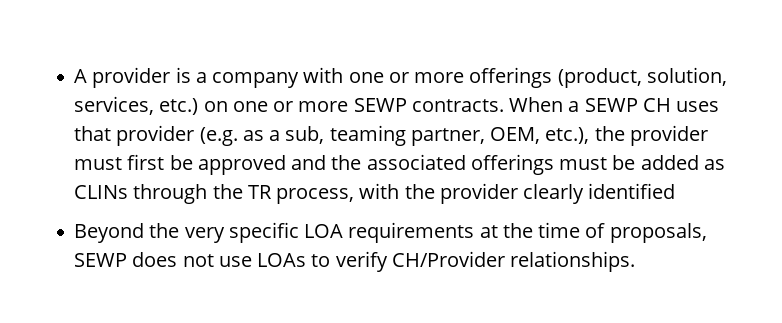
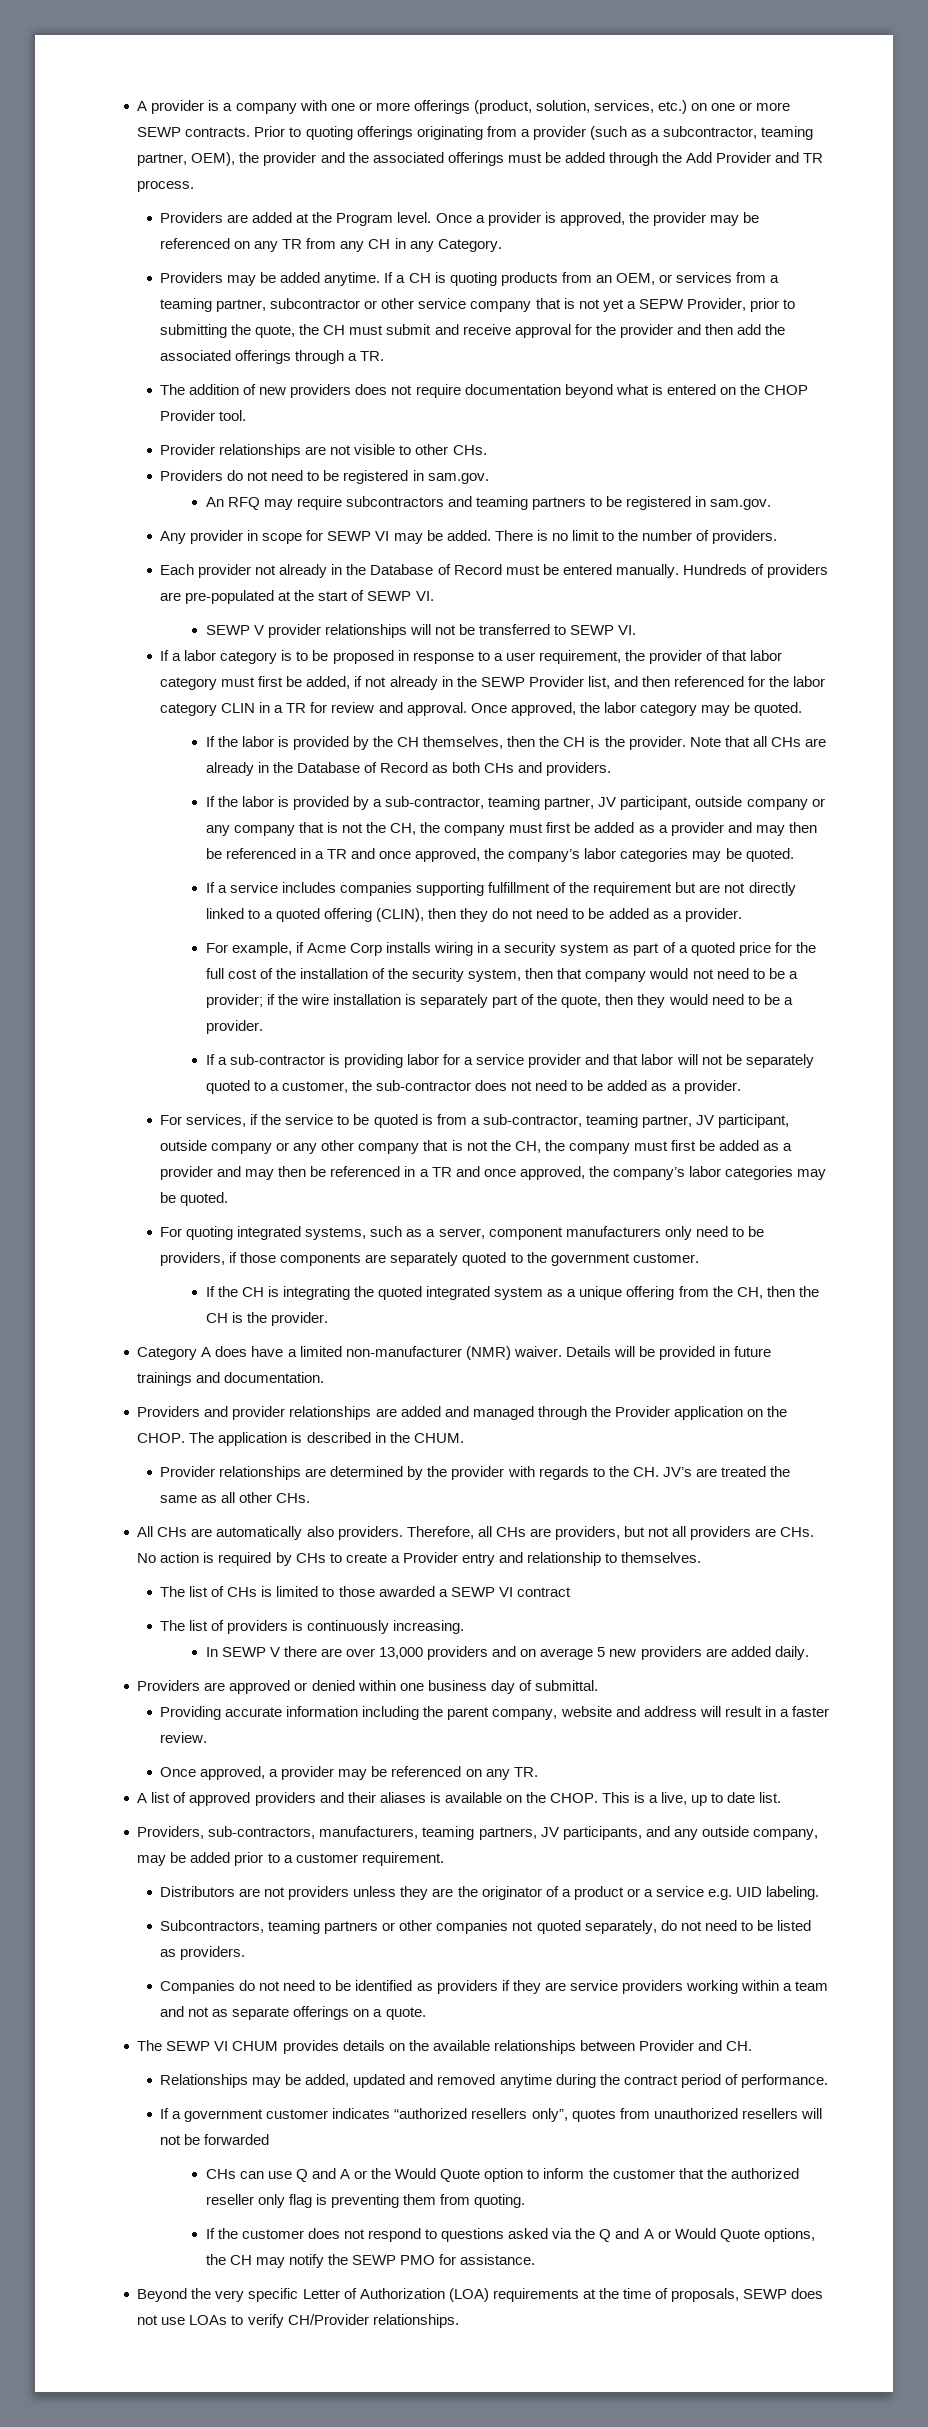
[509,97,720,112] [74,125,709,146] [74,154,286,175] When a SEWP CH uses that provider (e.g. as a sub, teaming partner, OEM, etc.), the provider must first be approved -> [254,126,814,140] [137,152,317,166] Prior to quoting offerings originating from a provider (such as a subcontractor, teaming partner, OEM), the provider
[704,159,726,170] [74,183,676,204] as CLINs through the TR process, with the provider clearly identified -> [608,152,824,166] [137,180,195,192] [160,212,759,226] [160,238,502,252] [160,272,780,286] [160,298,795,312] [160,324,785,338] [160,350,385,364] [160,384,808,398] [160,410,247,421] [160,444,487,458] [160,470,489,484] [205,496,772,510] [160,530,778,544] [160,564,828,578] [160,590,434,604] [205,624,637,638] [160,650,783,664] [160,676,826,690] [160,702,802,716] [205,736,826,750] [205,762,612,776] [205,796,825,810] [205,822,817,836] [205,848,794,862] [205,882,796,896] [205,908,742,922] [205,942,816,956] [205,968,798,982] [205,994,793,1008] [205,1020,263,1034] [205,1054,814,1068] [205,1080,741,1094] [160,1114,789,1128] [160,1140,793,1154] [160,1166,826,1180] [160,1192,229,1206] [160,1226,764,1240] [160,1252,699,1266] [205,1286,819,1300] [205,1312,329,1326] [137,1346,772,1360] [137,1372,325,1386] [137,1406,787,1420] [137,1432,464,1446] [160,1466,790,1480] [160,1492,311,1503] [137,1526,815,1540] [137,1552,702,1566] [160,1586,571,1597] [160,1620,465,1634] [205,1646,809,1660] [137,1680,598,1694] [160,1706,829,1720] [160,1732,208,1743] [160,1766,538,1780] [137,1792,782,1806] [137,1826,818,1840] [137,1852,444,1866] [160,1886,820,1900] [160,1920,811,1934] [160,1946,246,1960] [160,1980,829,1994] [160,2006,426,2020] [137,2040,752,2054] [160,2074,828,2088] [160,2108,822,2122] [160,2134,270,2145] [205,2168,799,2182] [205,2194,526,2208] [205,2228,815,2242] [205,2254,536,2268] through the Add Provider and TR process. // Providers are added at the Program level. Once a provider is approved, the provider may be referenced on any TR from any CH in any Category. // Providers may be added anytime. If a CH is quoting products from an OEM, or services from a teaming partner, subcontractor or other service company that is not yet a SEPW Provider, prior to submitting the quote, the CH must submit and receive approval for the provider and then add the associated offerings through a TR. // The addition of new providers does not require documentation beyond what is entered on the CHOP Provider tool. // Provider relationships are not visible to other CHs. // Providers do not need to be registered in sam.gov. // An RFQ may require subcontractors and teaming partners to be registered in sam.gov. // Any provider in scope for SEWP VI may be added. There is no limit to the number of providers. // Each provider not already in the Database of Record must be entered manually. Hundreds of providers are pre-populated at the start of SEWP VI. // SEWP V provider relationships will not be transferred to SEWP VI. // If a labor category is to be proposed in response to a user requirement, the provider of that labor category must first be added, if not already in the SEWP Provider list, and then referenced for the labor category CLIN in a TR for review and approval. Once approved, the labor category may be quoted. // If the labor is provided by the CH themselves, then the CH is the provider. Note that all CHs are already in the Database of Record as both CHs and providers. // If the labor is provided by a sub-contractor, teaming partner, JV participant, outside company or any company that is not the CH, the company must first be added as a provider and may then be referenced in a TR and once approved, the company’s labor categories may be quoted. // If a service includes companies supporting fulfillment of the requirement but are not directly linked to a quoted offering (CLIN), then they do not need to be added as a provider. // For example, if Acme Corp installs wiring in a security system as part of a quoted price for the full cost of the installation of the security system, then that company would not need to be a provider; if the wire installation is separately part of the quote, then they would need to be a provider. // If a sub-contractor is providing labor for a service provider and that labor will not be separately quoted to a customer, the sub-contractor does not need to be added as a provider. // For services, if the service to be quoted is from a sub-contractor, teaming partner, JV participant, outside company or any other company that is not the CH, the company must first be added as a provider and may then be referenced in a TR and once approved, the company’s labor categories may be quoted. // For quoting integrated systems, such as a server, component manufacturers only need to be providers, if those components are separately quoted to the government customer. // If the CH is integrating the quoted integrated system as a unique offering from the CH, then the CH is the provider. // Category A does have a limited non-manufacturer (NMR) waiver. Details will be provided in future trainings and documentation. // Providers and provider relationships are added and managed through the Provider application on the CHOP. The application is described in the CHUM. // Provider relationships are determined by the provider with regards to the CH. JV’s are treated the same as all other CHs. // All CHs are automatically also providers. Therefore, all CHs are providers, but not all providers are CHs. No action is required by CHs to create a Provider entry and relationship to themselves. // The list of CHs is limited to those awarded a SEWP VI contract // The list of providers is continuously increasing. // In SEWP V there are over 13,000 providers and on average 5 new providers are added daily. // Providers are approved or denied within one business day of submittal. // Providing accurate information including the parent company, website and address will result in a faster review. // Once approved, a provider may be referenced on any TR. // A list of approved providers and their aliases is available on the CHOP. This is a live, up to date list. // Providers, sub-contractors, manufacturers, teaming partners, JV participants, and any outside company, may be added prior to a customer requirement. // Distributors are not providers unless they are the originator of a product or a service e.g. UID labeling. // Subcontractors, teaming partners or other companies not quoted separately, do not need to be listed as providers. // Companies do not need to be identified as providers if they are service providers working within a team and not as separate offerings on a quote. // The SEWP VI CHUM provides details on the available relationships between Provider and CH. // Relationships may be added, updated and removed anytime during the contract period of performance. // If a government customer indicates “authorized resellers only”, quotes from unauthorized resellers will not be forwarded // CHs can use Q and A or the Would Quote option to inform the customer that the authorized reseller only flag is preventing them from quoting. // If the customer does not respond to questions asked via the Q and A or Would Quote options, the CH may notify the SEWP PMO for assistance.
[304,224,344,238] LOA -> [302,2288,489,2302] Letter of Authorization (LOA)

